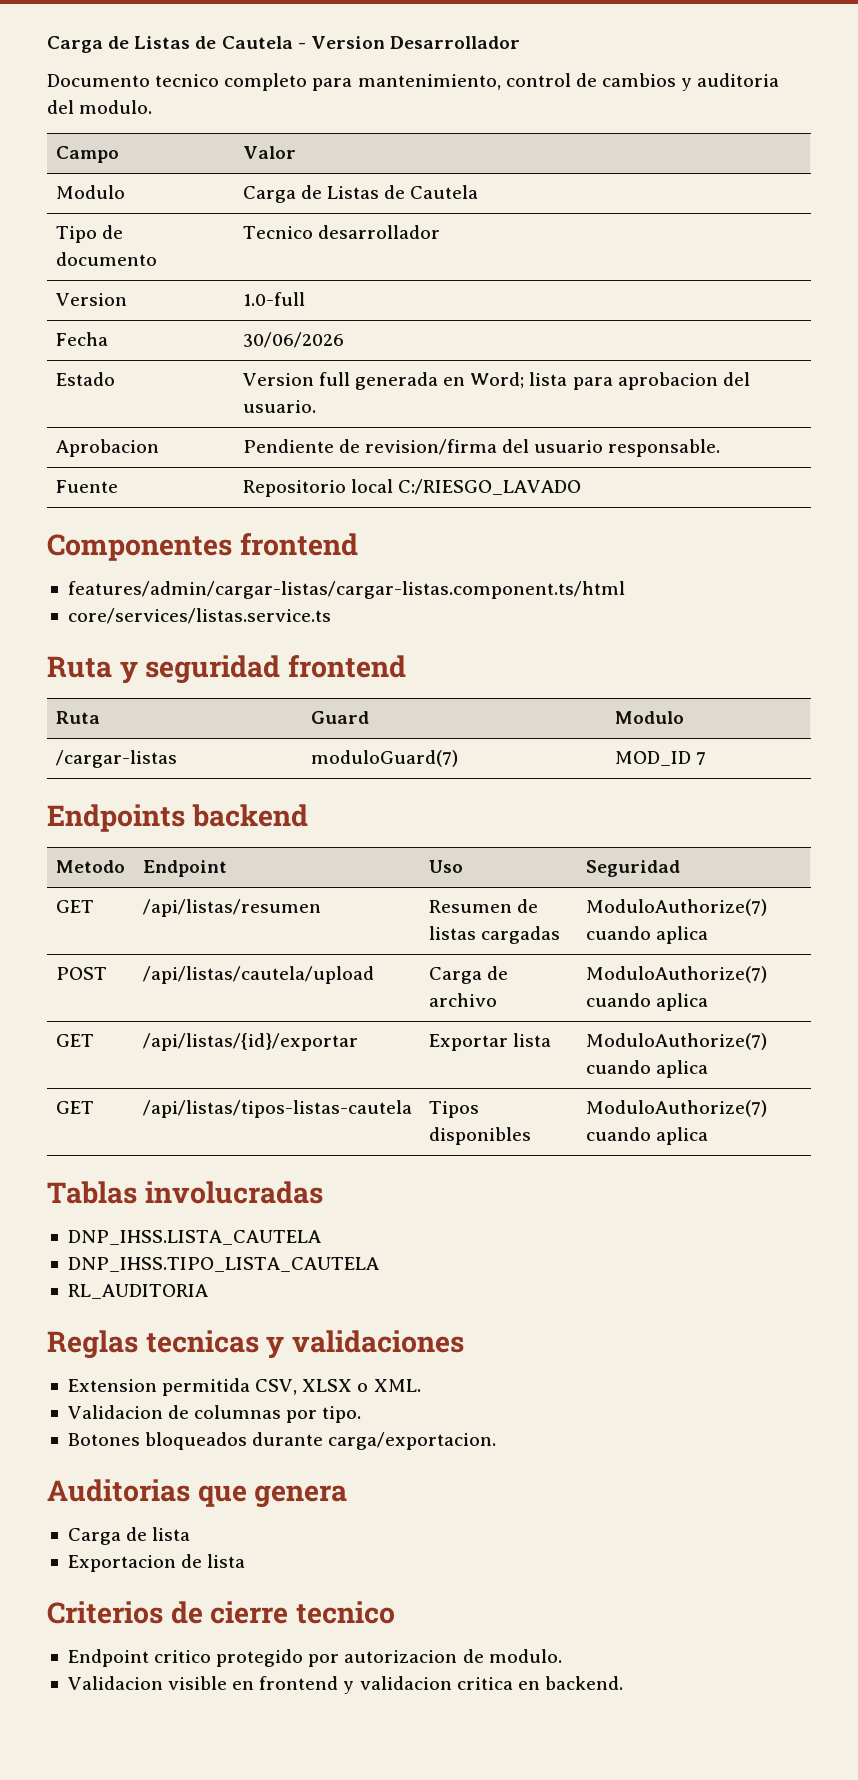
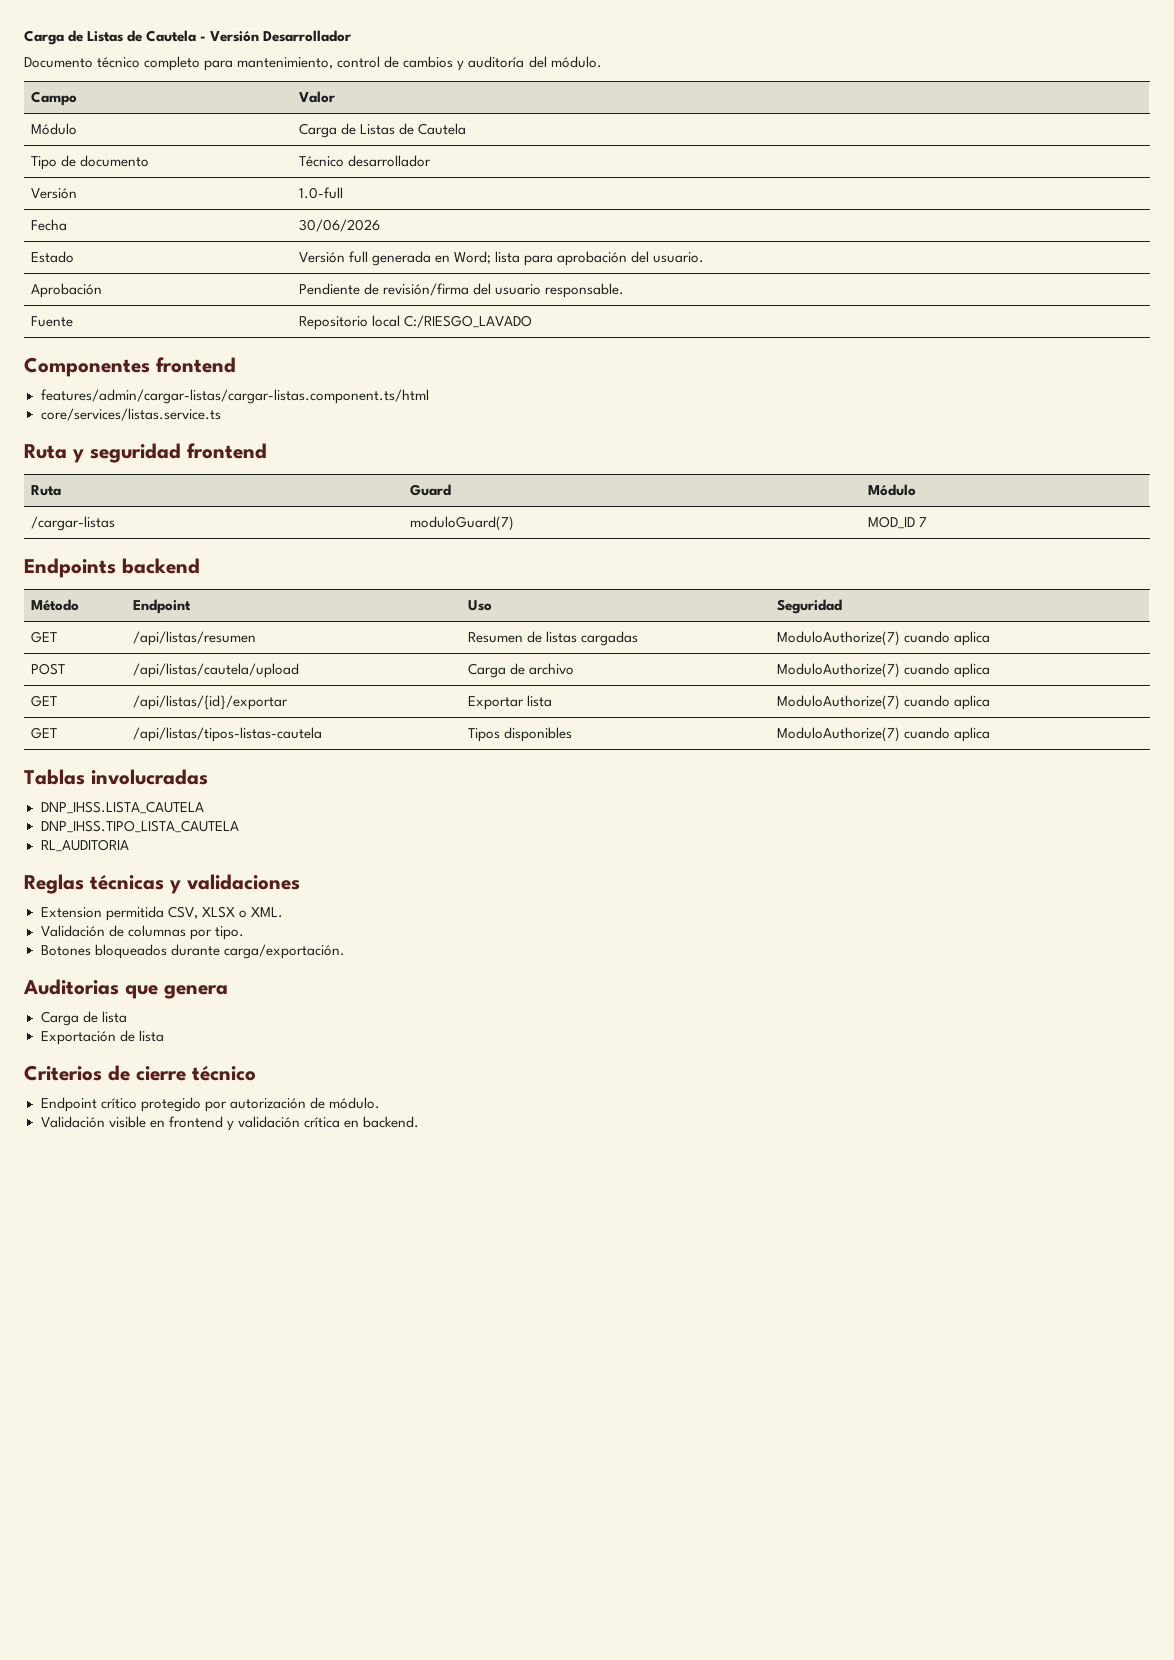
[310,36,385,49] Version -> [210,30,260,42] Versión
[155,74,220,87] tecnico -> [97,57,141,68] técnico
[697,73,780,87] [47,100,153,114] auditoria del modulo. -> [468,56,602,68] auditoría del módulo.
[55,185,125,199] Modulo -> [30,123,77,135] Módulo
[242,226,313,239] Tecnico -> [298,156,344,167] Técnico
[55,293,127,306] Version -> [30,188,77,199] Versión
[242,373,314,386] Version -> [298,252,345,263] Versión
[617,372,718,390] aprobacion -> [556,251,627,266] aprobación
[55,439,159,457] Aprobacion -> [30,283,102,298] Aprobación
[365,439,498,455] revision/firma -> [382,283,469,296] revisión/firma
[614,711,684,724] Modulo -> [867,484,916,496] Módulo
[55,860,125,873] Metodo -> [30,599,79,611] Método
[145,1330,259,1353] tecnicas -> [90,874,164,890] técnicas
[67,1405,163,1419] Validacion -> [40,925,105,937] Validación
[328,1432,497,1450] carga/exportacion. -> [223,944,345,959] carga/exportación.
[67,1555,176,1572] Exportacion -> [40,1031,116,1045] Exportación
[296,1601,396,1624] [67,1649,212,1667] tecnico // Endpoint critico -> [192,1065,256,1081] [40,1097,137,1112] técnico // Endpoint crítico
[344,1649,562,1663] [67,1676,163,1690] autorizacion de modulo. // Validacion -> [229,1097,380,1109] [40,1116,105,1128] autorización de módulo. // Validación
[359,1676,513,1690] validacion critica -> [237,1116,340,1128] validación crítica

